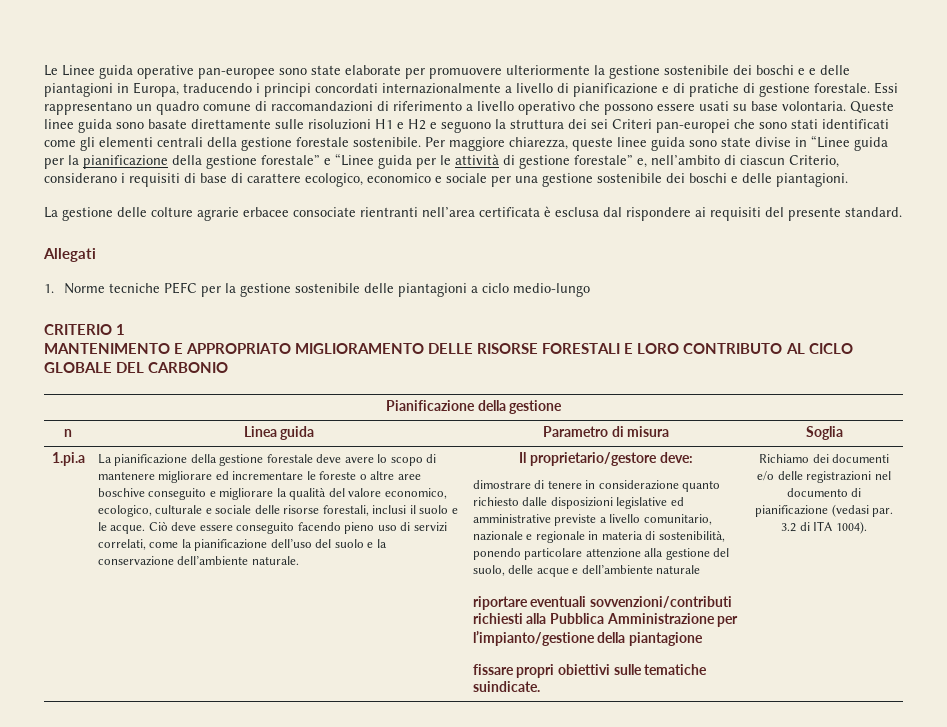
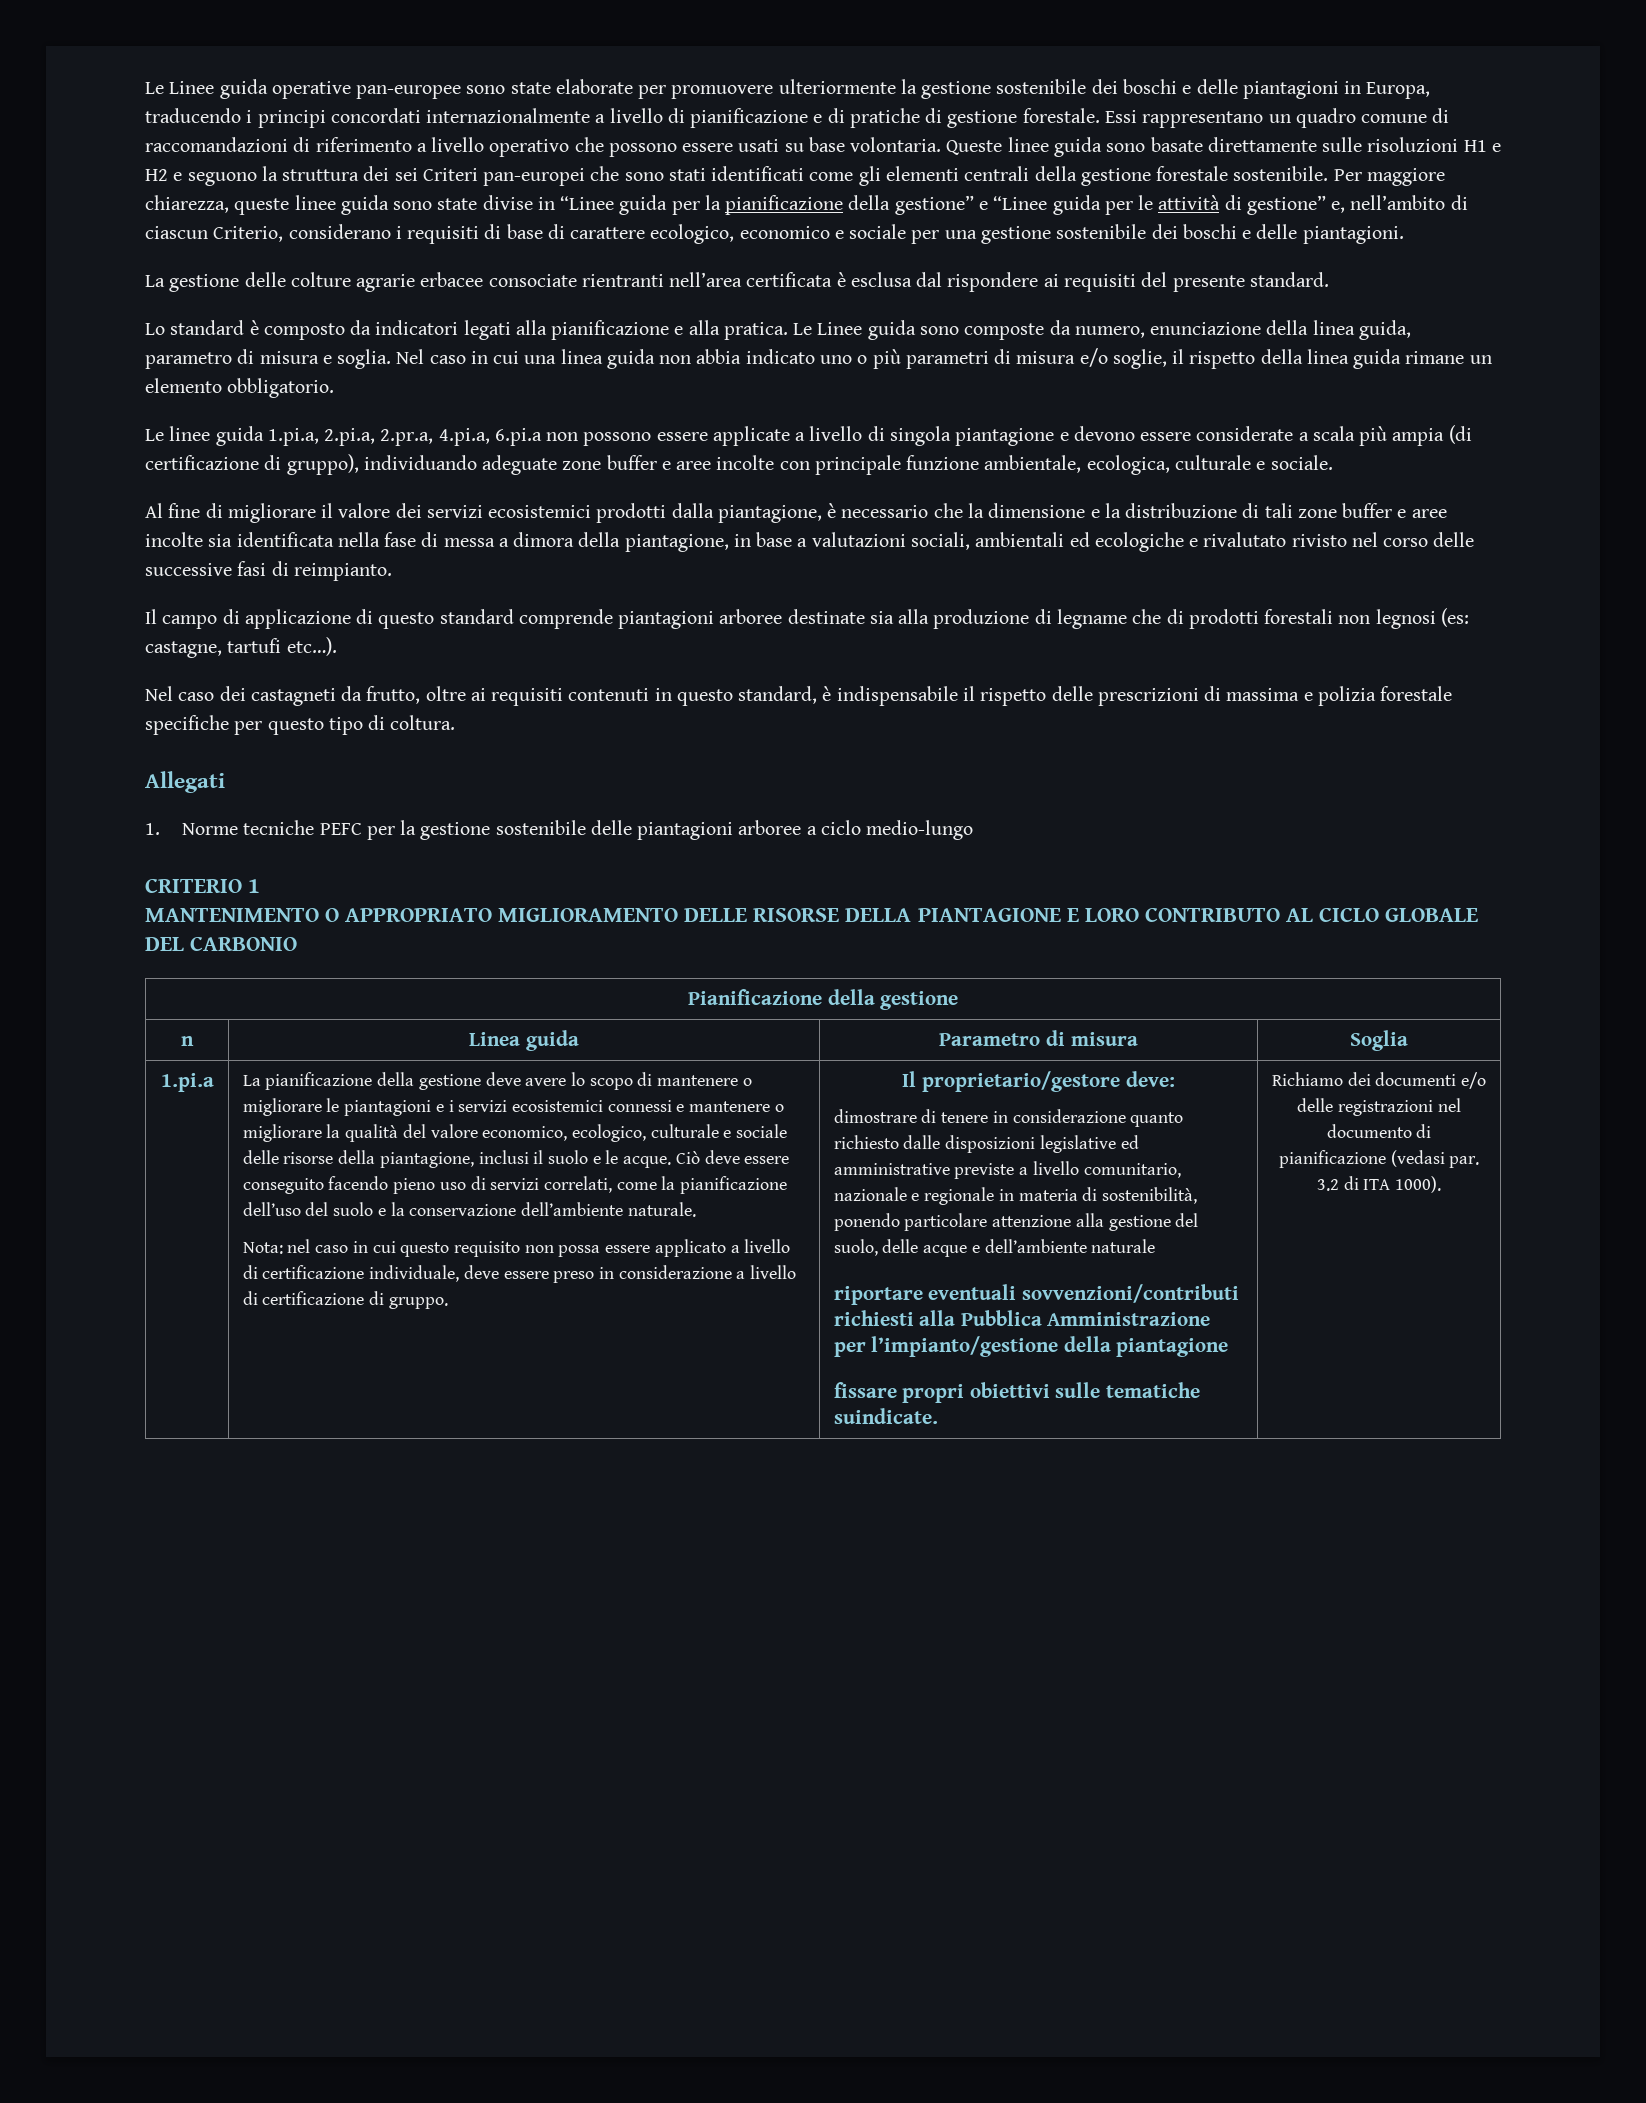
[809,68,816,75] e -> (1192, 89) none
[206,155,320,169] gestione forestale” -> [894,195,974,215] gestione”
[519,155,633,169] gestione forestale” -> [1246,195,1326,215] gestione”
(902, 212) none -> [145,320,1411,340] [145,348,1492,369] [145,378,335,398] [145,425,1472,446] [145,454,1333,475] [145,503,1447,523] [145,532,1475,552] [145,561,392,581] [145,608,1469,629] [145,637,337,658] [145,686,1453,706] [145,715,456,735] // Lo standard è composto da indicatori legati alla pianificazione e alla pratica. Le Linee guida sono composte da numero, enunciazione della linea guida, parametro di misura e soglia. Nel caso in cui una linea guida non abbia indicato uno o più parametri di misura e/o soglie, il rispetto della linea guida rimane un elemento obbligatorio. // Le linee guida 1.pi.a, 2.pi.a, 2.pr.a, 4.pi.a, 6.pi.a non possono essere applicate a livello di singola piantagione e devono essere considerate a scala più ampia (di certificazione di gruppo), individuando adeguate zone buffer e aree incolte con principale funzione ambientale, ecologica, culturale e sociale. // Al fine di migliorare il valore dei servizi ecosistemici prodotti dalla piantagione, è necessario che la dimensione e la distribuzione di tali zone buffer e aree incolte sia identificata nella fase di messa a dimora della piantagione, in base a valutazioni sociali, ambientali ed ecologiche e rivalutato rivisto nel corso delle successive fasi di reimpianto. // Il campo di applicazione di questo standard comprende piantagioni arboree destinate sia alla produzione di legname che di prodotti forestali non legnosi (es: castagne, tartufi etc…). // Nel caso dei castagneti da frutto, oltre ai requisiti contenuti in questo standard, è indispensabile il rispetto delle prescrizioni di massima e polizia forestale specifiche per questo tipo di coltura.
(468, 290) none -> [738,820,802,835] arboree
[174,343,184,354] E -> [325,908,340,922] O
[542,343,621,354] FORESTALI -> [845,908,1061,922] DELLA PIANTAGIONE
[266,454,313,463] forestale -> (481, 1082) none
[158,471,421,483] [97,488,216,500] migliorare ed incrementare le foreste o altre aree boschive conseguito e -> [742,1078,752,1086] [242,1098,784,1116] o migliorare le piantagioni e i servizi ecosistemici connessi e mantenere o
[322,505,369,516] forestali, -> [338,1150,474,1168] della piantagione,
(299, 560) none -> [242,1239,791,1257] [242,1265,797,1283] [242,1291,448,1309] // Nota: nel caso in cui questo requisito non possa essere applicato a livello di certificazione individuale, deve essere preso in considerazione a livello di certificazione di gruppo.
[835,521,867,534] 1004). -> [1395,1176,1442,1193] 1000).

